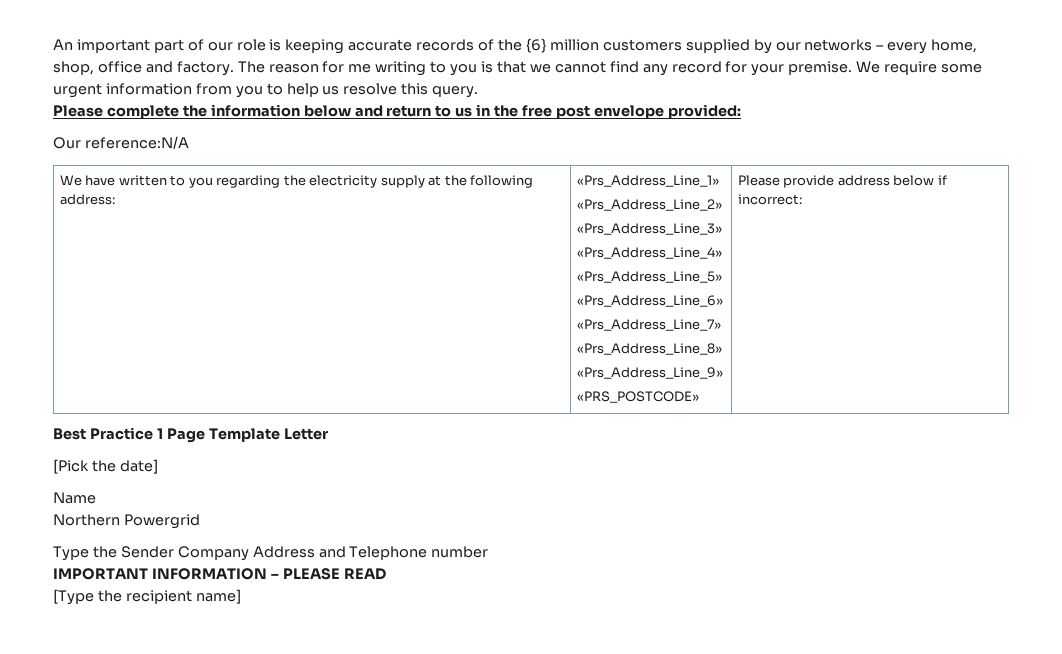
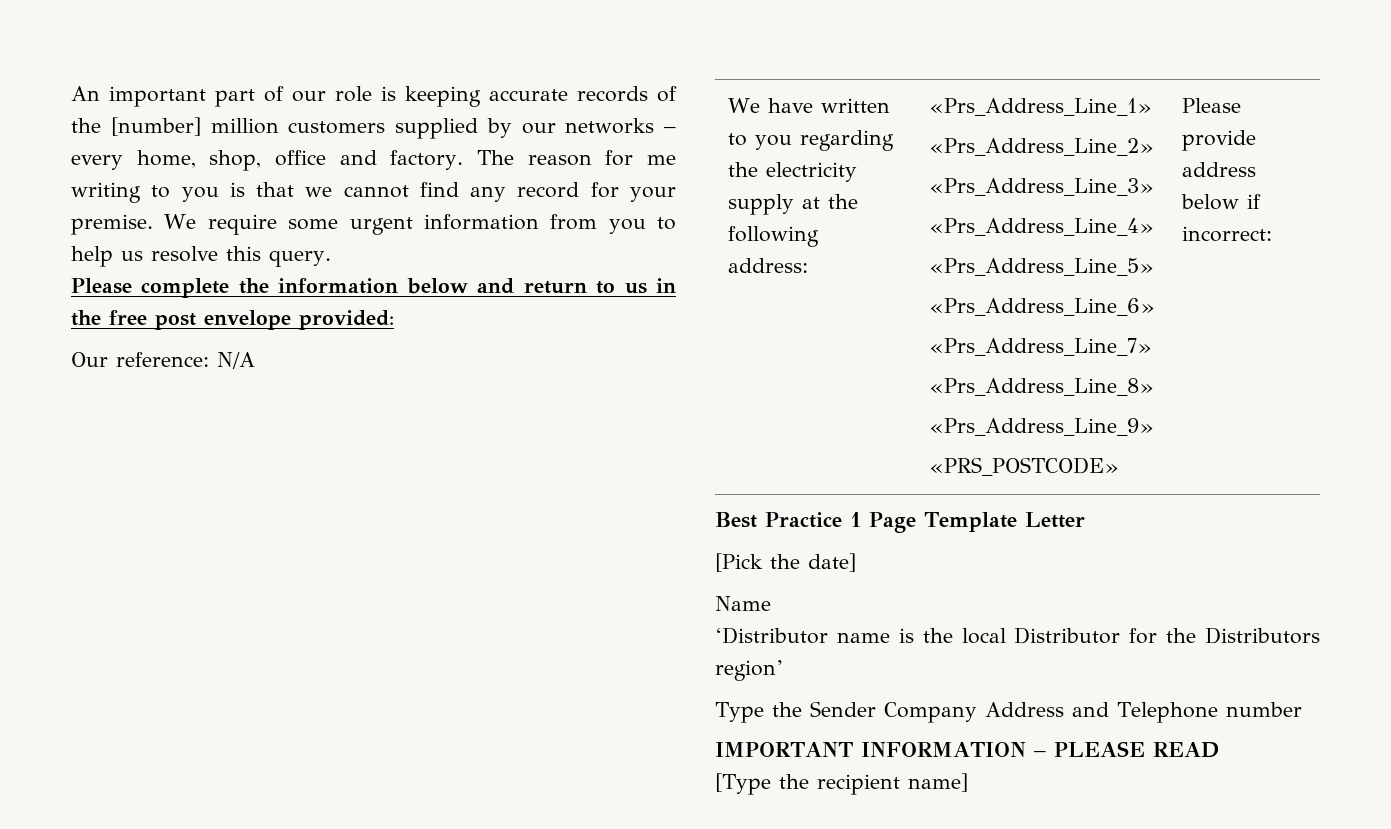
[525,38,546,53] {6} -> [110,117,201,136] [number]
[84,136,189,149] reference:N/A -> [116,352,255,369] reference: N/A
[53,514,200,529] Northern Powergrid -> [715,627,1320,644] [715,660,783,681] ‘Distributor name is the local Distributor for the Distributors region’

